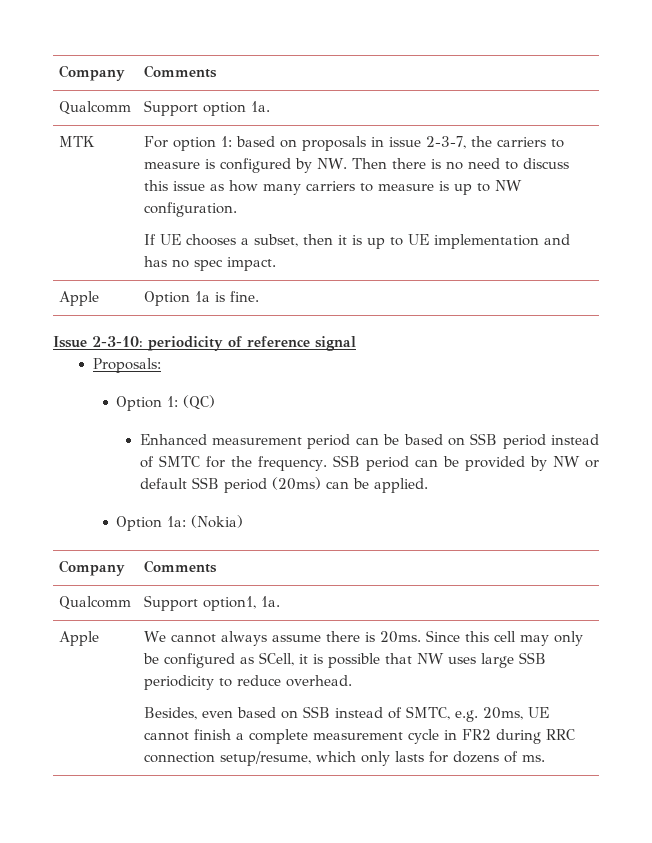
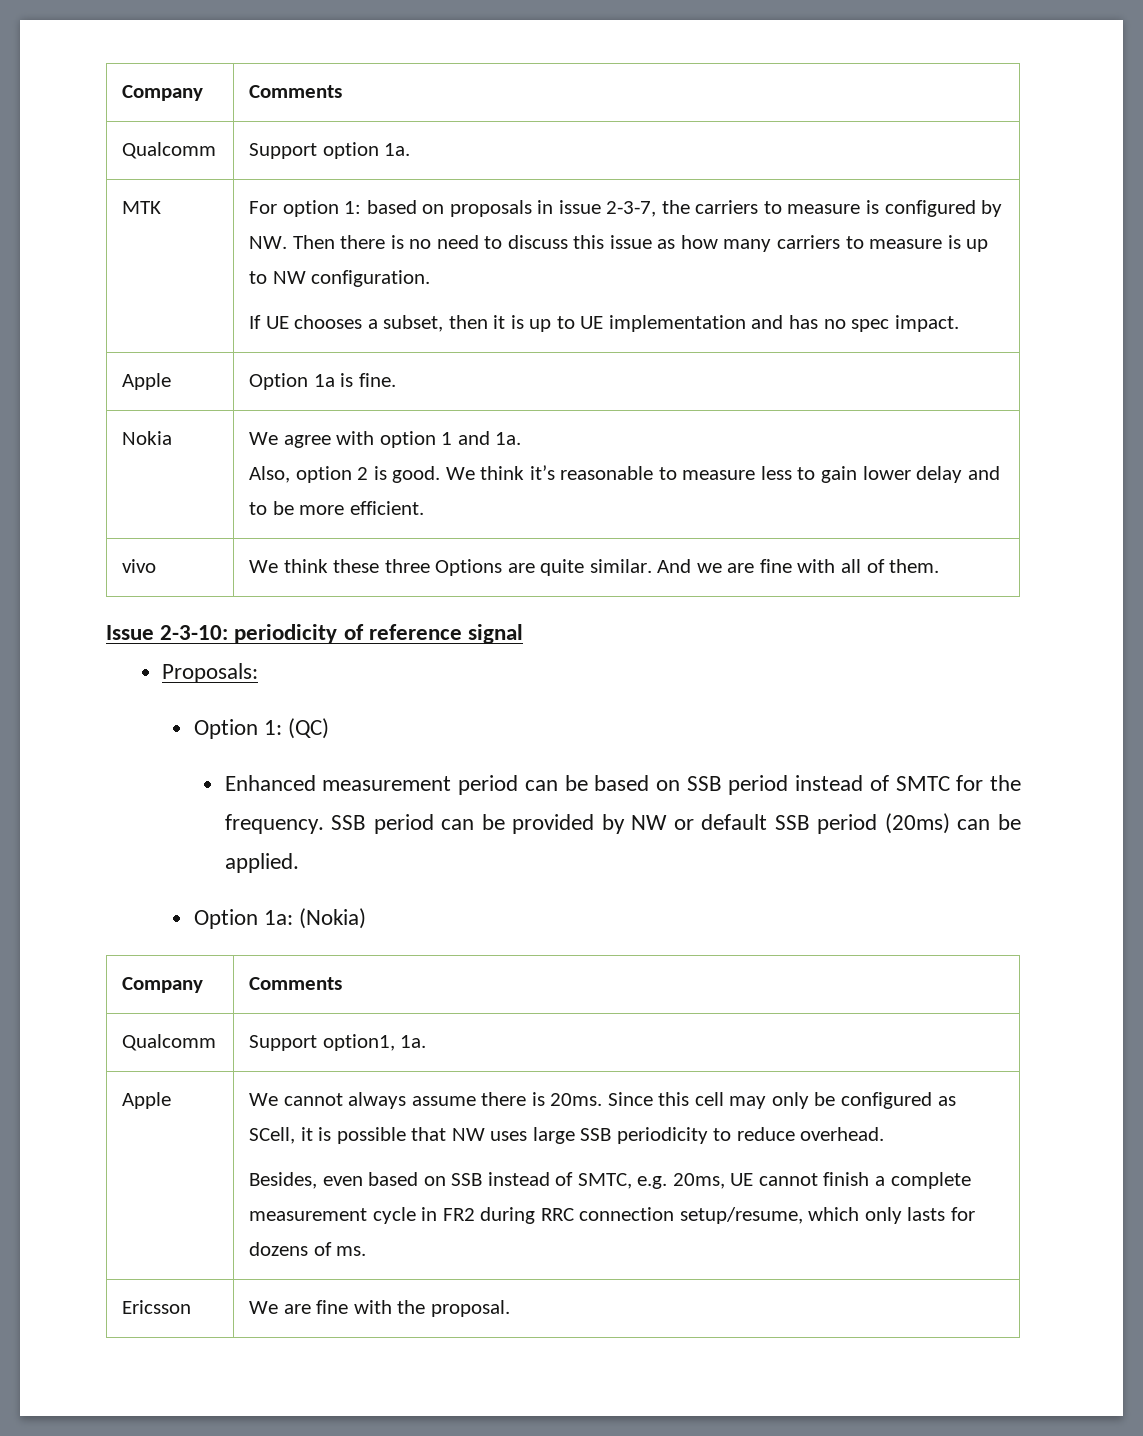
(260, 296) none -> [122,431,173,445] [249,431,522,448] [249,465,1000,483] [249,501,424,515] [122,559,157,573] [249,559,940,576] // Nokia | We agree with option 1 and 1a. // Also, option 2 is good. We think it’s reasonable to measure less to gain lower delay and to be more efficient. // vivo | We think these three Options are quite similar. And we are fine with all of them.
(546, 758) none -> [122,1300,192,1314] [249,1300,510,1317] // Ericsson | We are fine with the proposal.

